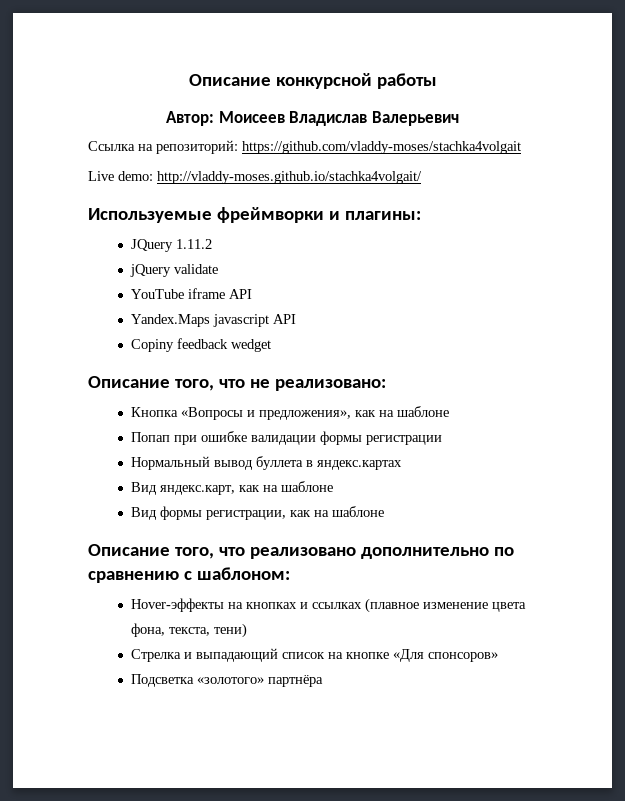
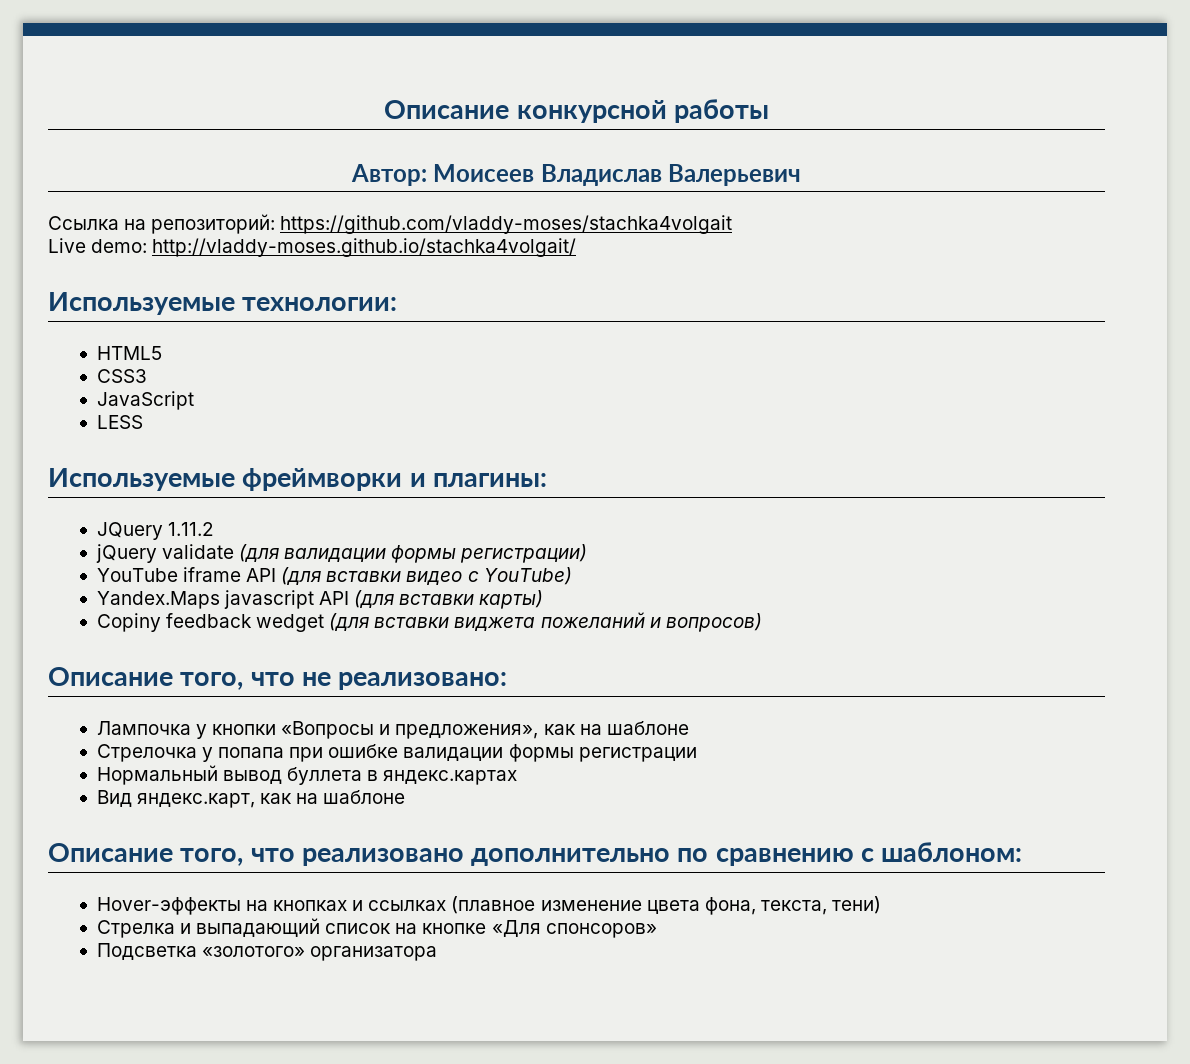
(422, 177) none -> [48,292,398,315] [96,346,162,360] [96,369,147,383] [96,391,194,410] [96,415,143,429] // Используемые технологии: // HTML5 // CSS3 // JavaScript // LESS
(219, 269) none -> [239,544,588,563] (для валидации формы регистрации)
(253, 294) none -> [281,567,572,585] (для вставки видео с YouTube)
(297, 319) none -> [354,590,544,609] (для вставки карты)
(272, 345) none -> [329,612,762,632] (для вставки виджета пожеланий и вопросов)
[131,407,179,417] Кнопка -> [96,721,277,739] Лампочка у кнопки
[131,432,171,442] Попап -> [96,744,285,762] Стрелочка у попапа
[131,506,385,520] // Вид формы регистрации, как на шаблоне -> (406, 797) none
[268,675,324,687] партнёра -> [310,946,438,961] организатора

